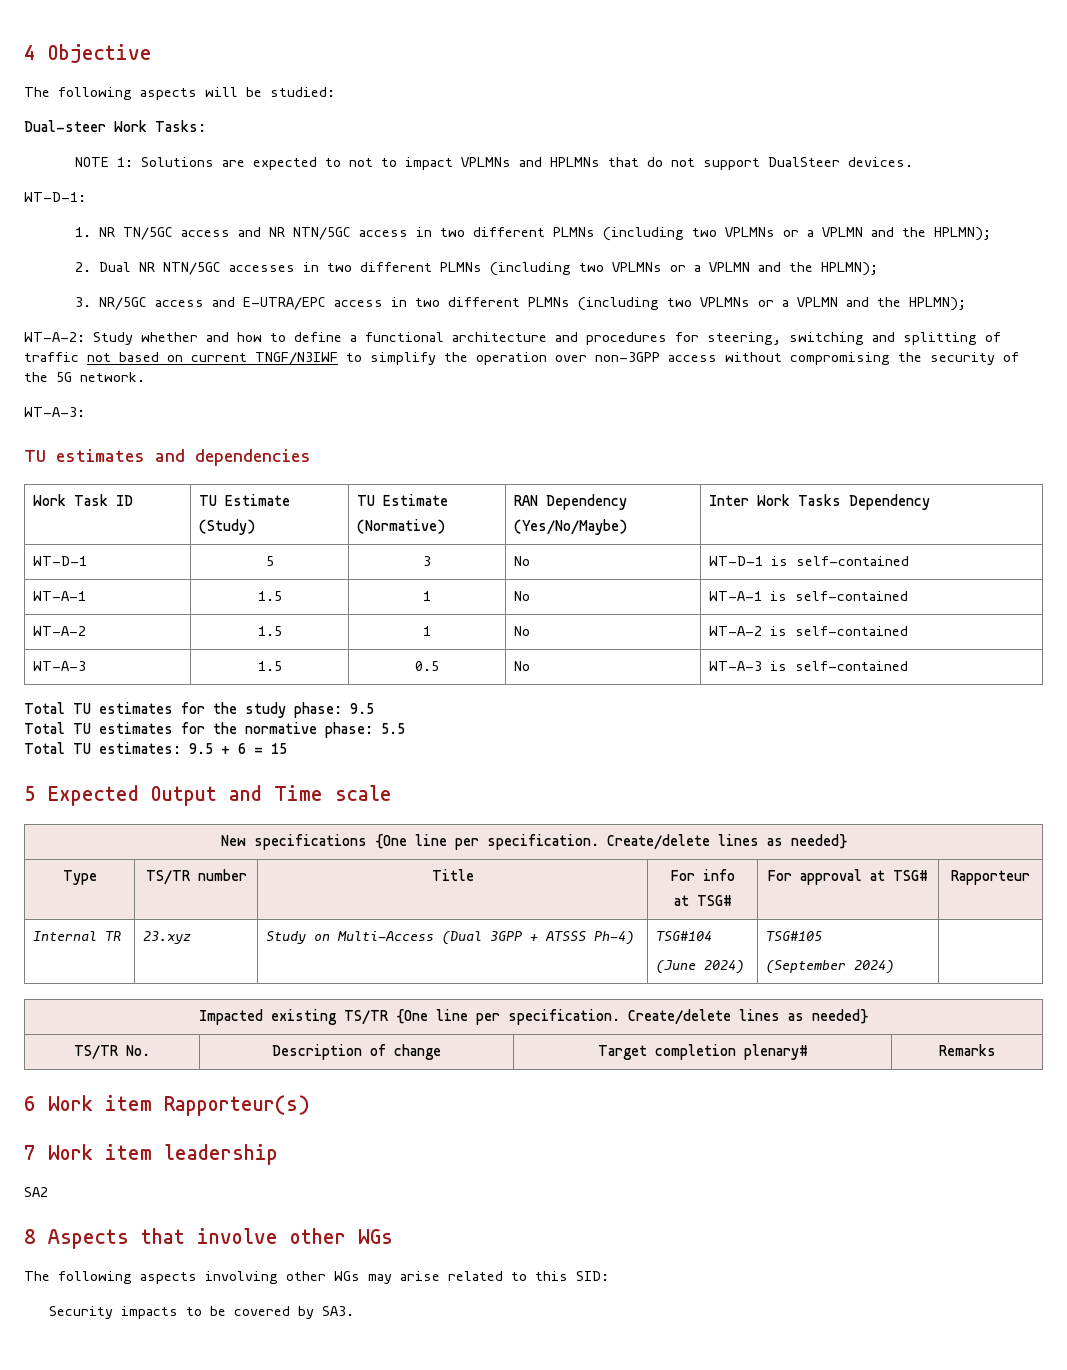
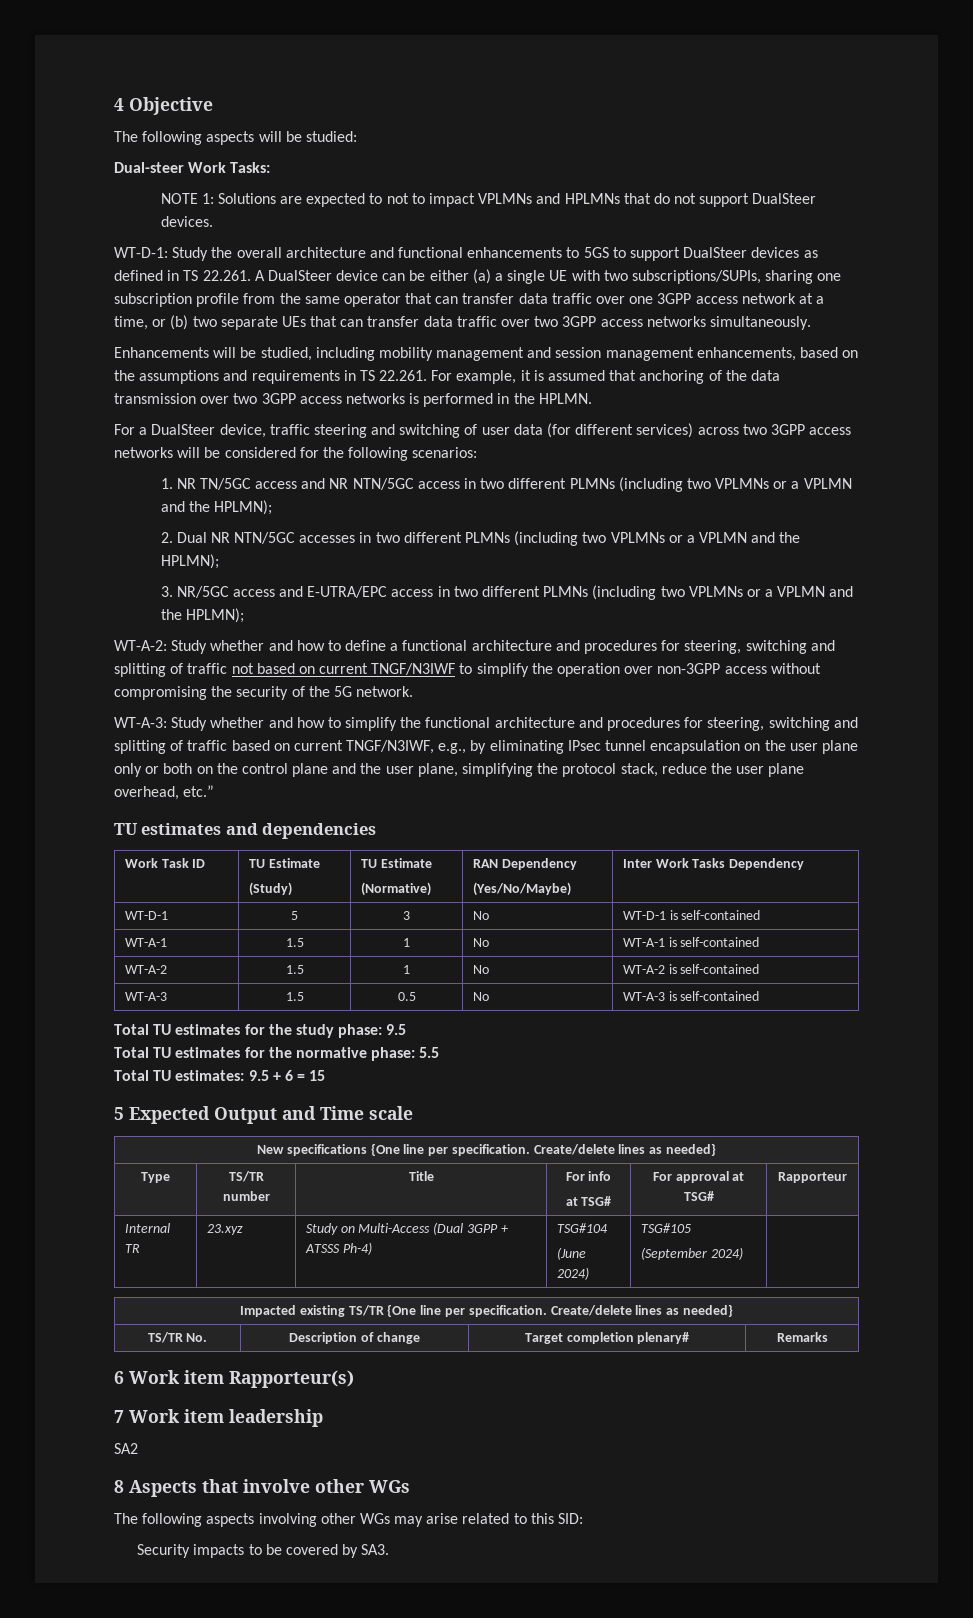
(86, 197) none -> [172,247,818,261] [114,269,842,284] [114,293,825,307] [114,315,811,330] [114,347,859,361] [114,370,780,384] [114,393,592,407] [114,423,852,438] [114,447,478,461] Study the overall architecture and functional enhancements to 5GS to support DualSteer devices as defined in TS 22.261. A DualSteer device can be either (a) a single UE with two subscriptions/SUPIs, sharing one subscription profile from the same operator that can transfer data traffic over one 3GPP access network at a time, or (b) two separate UEs that can transfer data traffic over two 3GPP access networks simultaneously. // Enhancements will be studied, including mobility management and session management enhancements, based on the assumptions and requirements in TS 22.261. For example, it is assumed that anchoring of the data transmission over two 3GPP access networks is performed in the HPLMN. // For a DualSteer device, traffic steering and switching of user data (for different services) across two 3GPP access networks will be considered for the following scenarios:
(85, 412) none -> [171,717,858,731] [114,740,858,754] [114,763,805,777] [114,785,215,800] Study whether and how to simplify the functional architecture and procedures for steering, switching and splitting of traffic based on current TNGF/N3IWF, e.g., by eliminating IPsec tunnel encapsulation on the user plane only or both on the control plane and the user plane, simplifying the protocol stack, reduce the user plane overhead, etc.”

